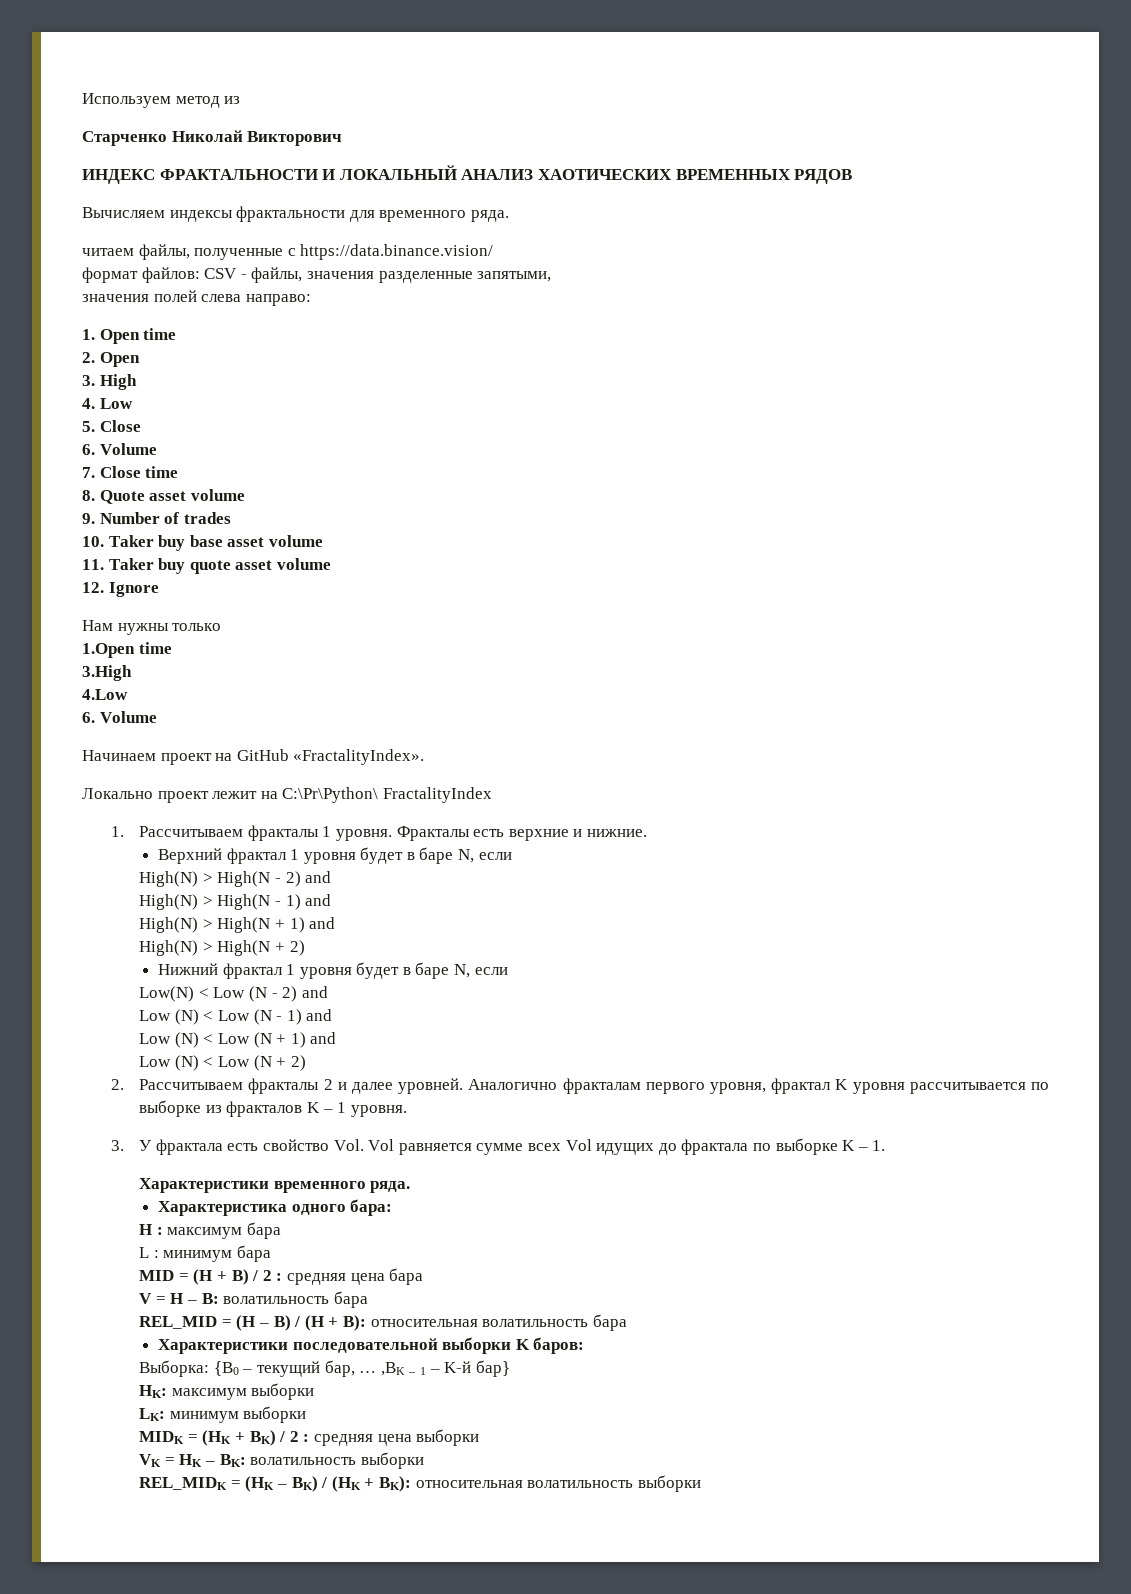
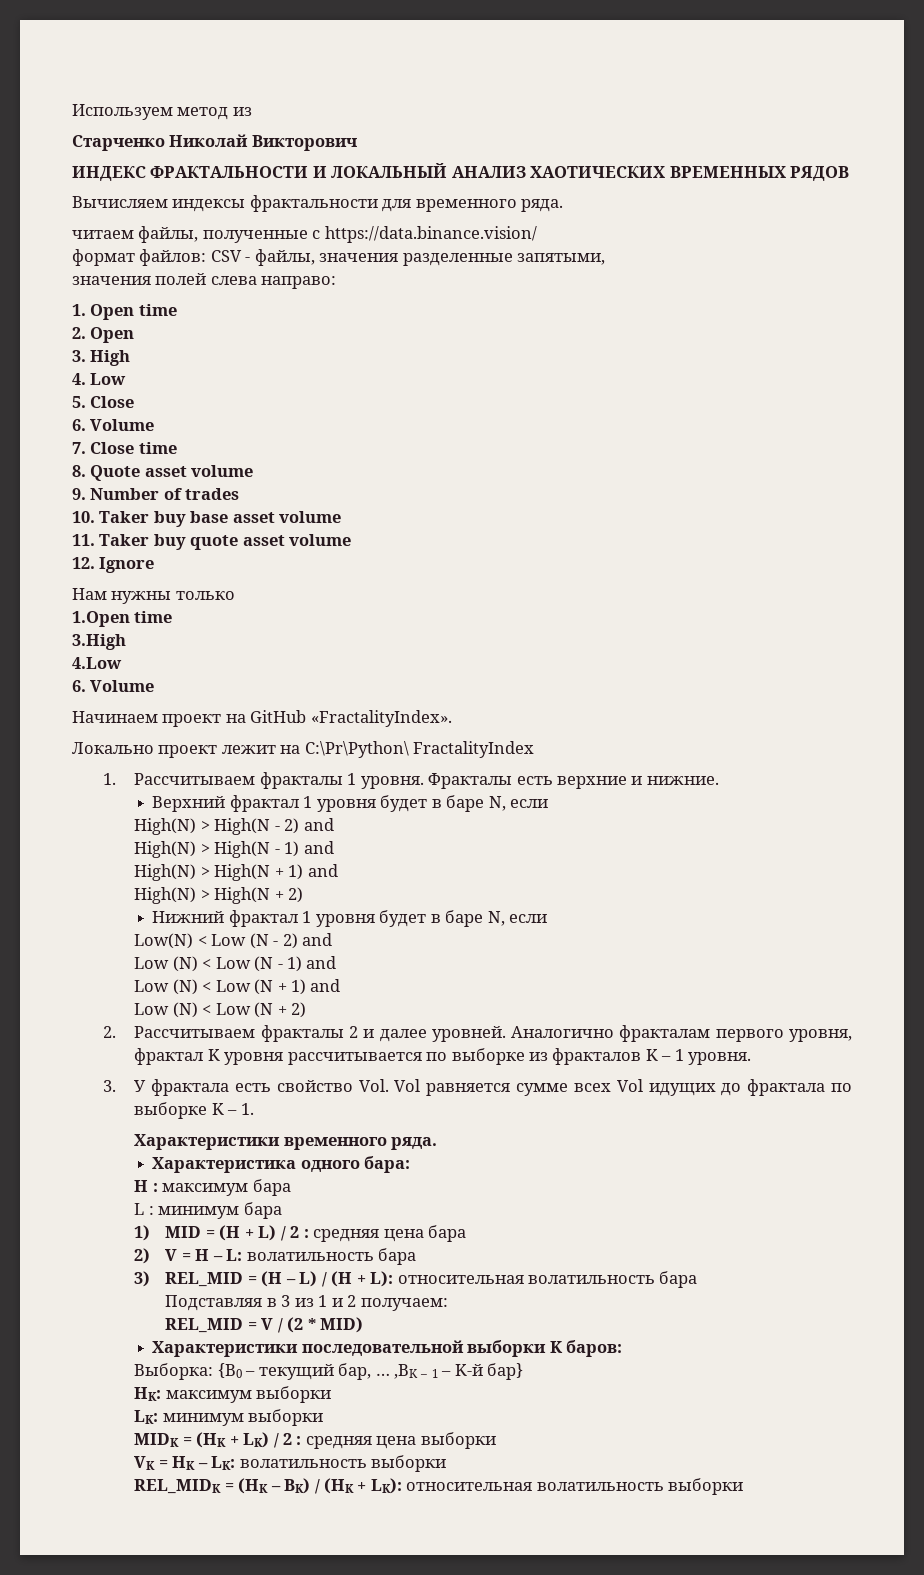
(272, 1253) none -> [134,1225,151,1241] 1)
[231,1269,249,1285] B) -> [258,1225,277,1241] L)
(424, 1276) none -> [134,1248,151,1264] 2)
[201,1291,368,1308] B: волатильность бара // -> [226,1248,417,1265] [134,1271,151,1287] L: волатильность бара // 3)
[273,1315,291,1331] B) -> [299,1271,318,1287] L)
[342,1315,366,1331] B): -> [370,1271,394,1287] L):
(627, 1322) none -> [165,1295,448,1311] [165,1317,364,1333] // Подставляя в 3 из 1 и 2 получаем: // REL_MID = V / (2 * MID)
[249,1430,276,1446] BK) -> [243,1432,270,1448] LK)
[219,1454,246,1467] BK: -> [211,1456,236,1470] LK:
[378,1476,411,1492] BK): -> [370,1478,402,1494] LK):

